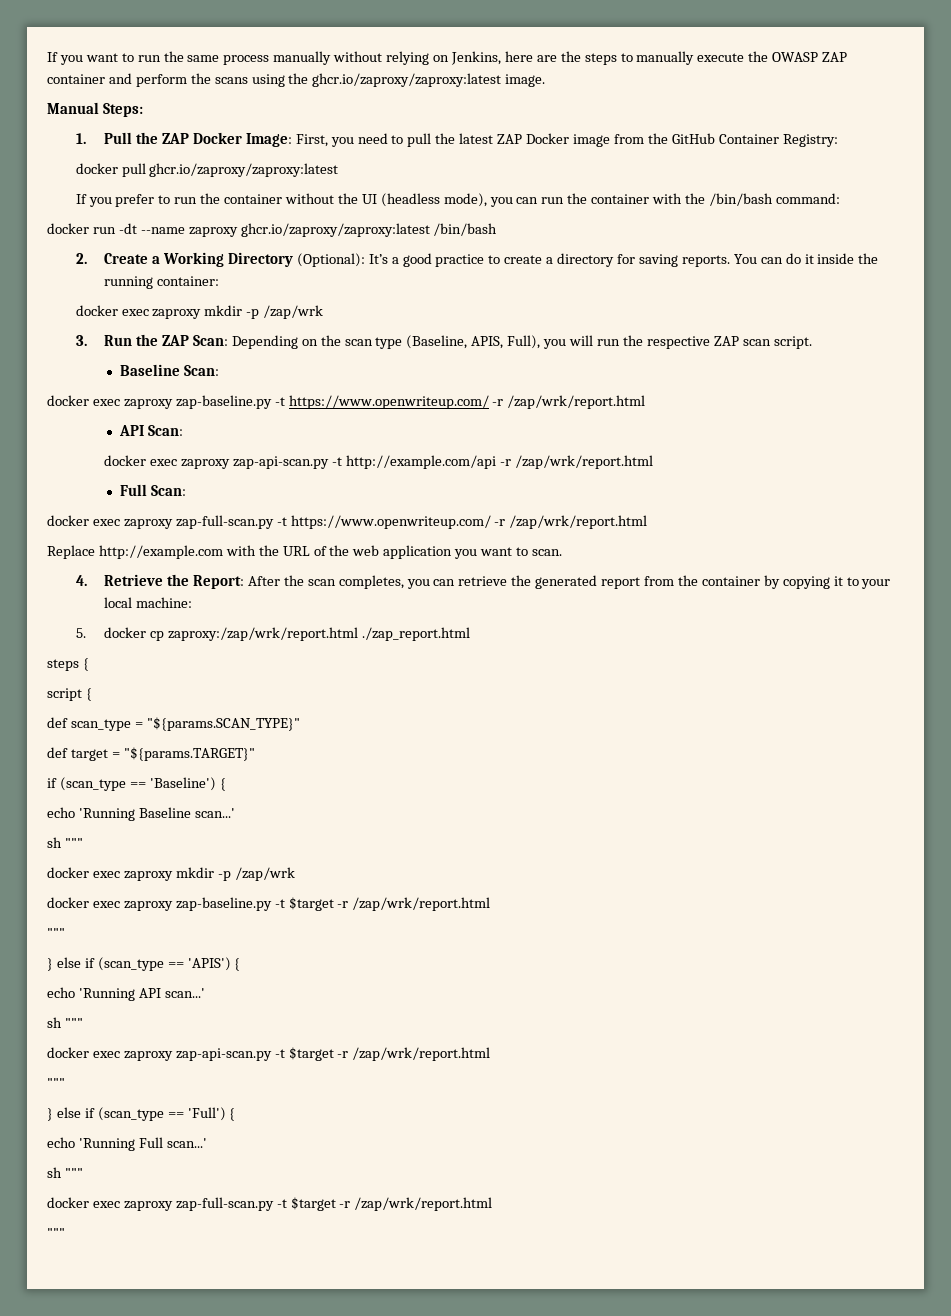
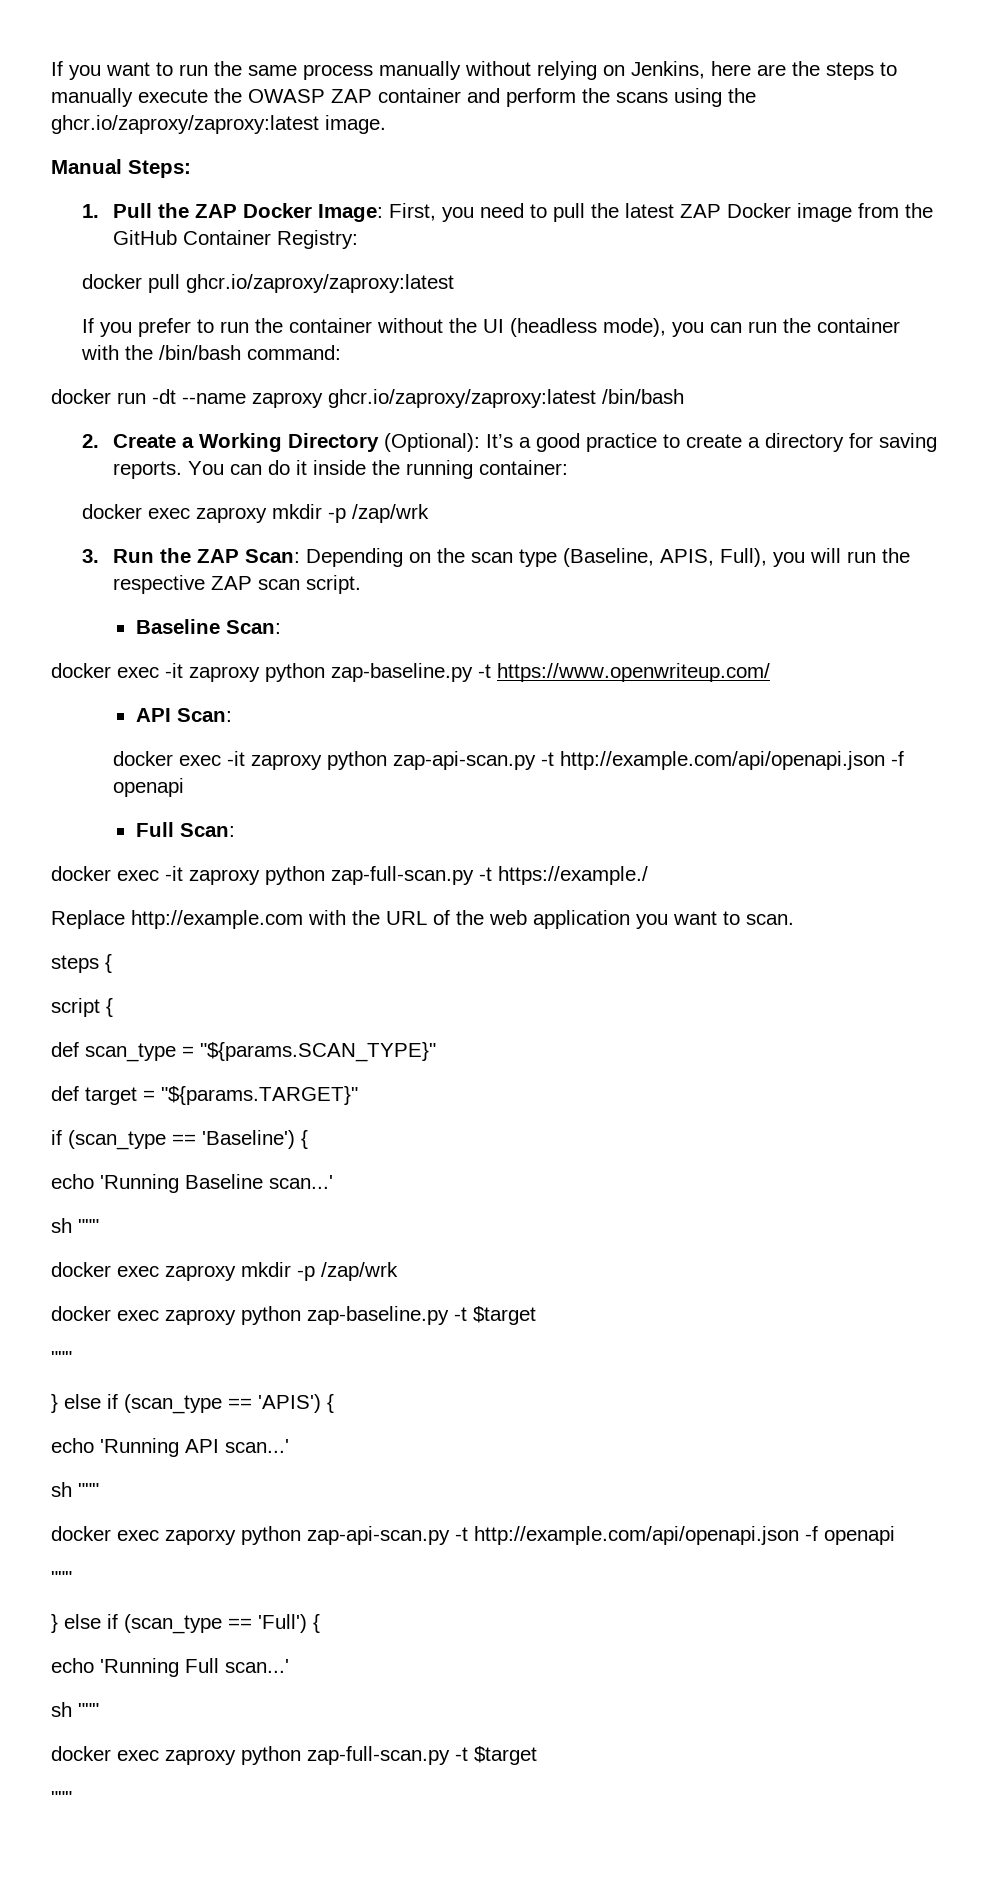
[123,399,173,409] zaproxy -> [165,663,325,682] -it zaproxy python
[492,395,646,409] -r /zap/wrk/report.html -> (770, 672) none
[180,455,653,469] [120,484,187,496] [47,515,648,529] zaproxy zap-api-scan.py -t http://example.com/api -r /zap/wrk/report.html // Full Scan: // docker exec zaproxy zap-full-scan.py -t https://www.openwriteup.com/ -r /zap/wrk/report.html -> [227,751,905,770] [113,778,185,797] [135,822,235,837] [51,866,648,885] -it zaproxy python zap-api-scan.py -t http://example.com/api/openapi.json -f openapi // Full Scan: // docker exec -it zaproxy python zap-full-scan.py -t https://example./
[75,574,891,589] [104,597,193,608] [75,627,470,641] // 4. Retrieve the Report: After the scan completes, you can retrieve the generated report from the container by copying it to your local machine: // 5. docker cp zaproxy:/zap/wrk/report.html ./zap_report.html -> (794, 919) none
(173, 906) none -> [241,1306,301,1325] python
[337,897,491,911] -r /zap/wrk/report.html -> (536, 1315) none
[123,1047,491,1061] zaproxy zap-api-scan.py -t $target -r /zap/wrk/report.html -> [165,1526,895,1545] zaporxy python zap-api-scan.py -t http://example.com/api/openapi.json -f openapi
(173, 1206) none -> [241,1746,301,1765] python
[339,1197,493,1211] -r /zap/wrk/report.html -> (537, 1755) none

